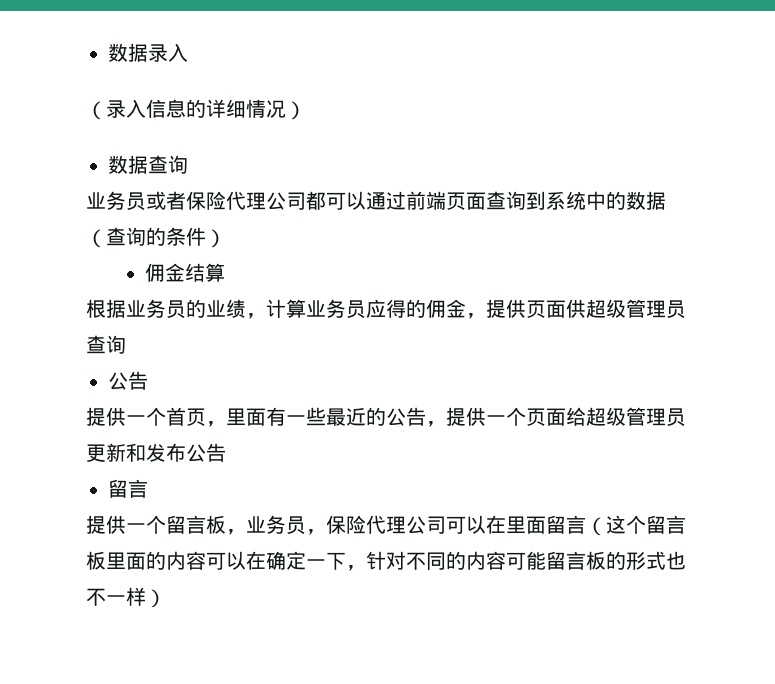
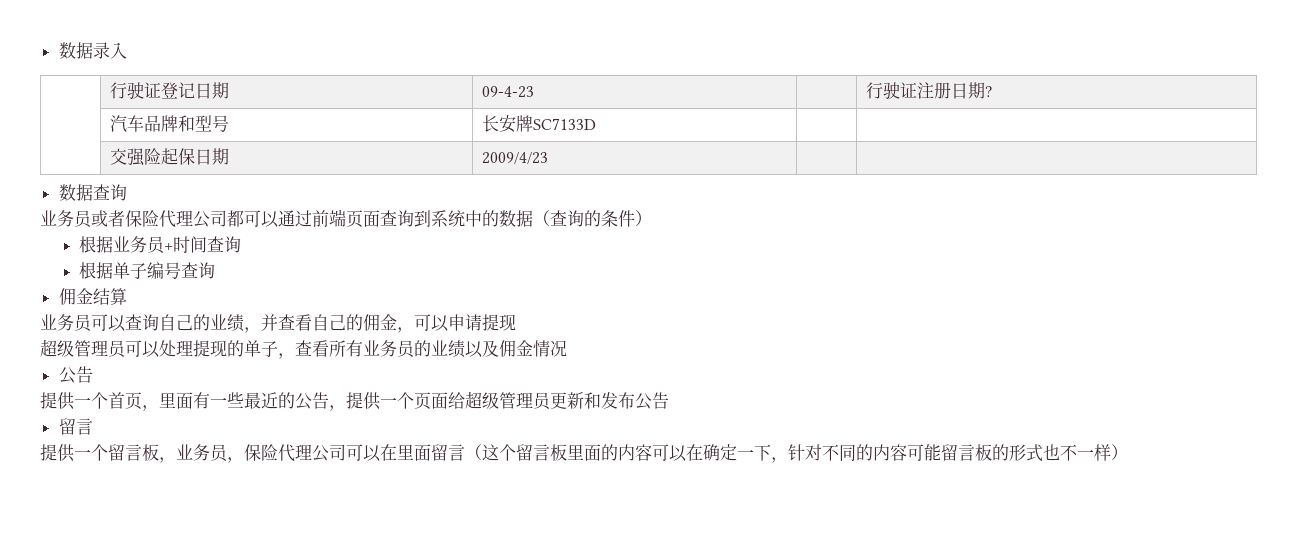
[86,99,306,120] // （录入信息的详细情况） -> [110,82,230,99] [482,86,535,98] [866,82,993,99] [110,115,230,132] [482,115,597,133] [110,148,230,166] [482,152,549,164] // | 行驶证登记日期 | 09-4-23 | | 行驶证注册日期? // | 汽车品牌和型号 | 长安牌SC7133D | | // | 交强险起保日期 | 2009/4/23 | |
[144,263,225,282] [86,299,686,319] [86,335,126,354] 佣金结算 // 根据业务员的业绩，计算业务员应得的佣金，提供页面供超级管理员查询 -> [79,236,242,254] [79,262,216,279] [58,288,127,305] [40,314,516,333] [40,339,567,359] 根据业务员+时间查询 // 根据单子编号查询 // 佣金结算 // 业务员可以查询自己的业绩，并查看自己的佣金，可以申请提现 // 超级管理员可以处理提现的单子，查看所有业务员的业绩以及佣金情况

